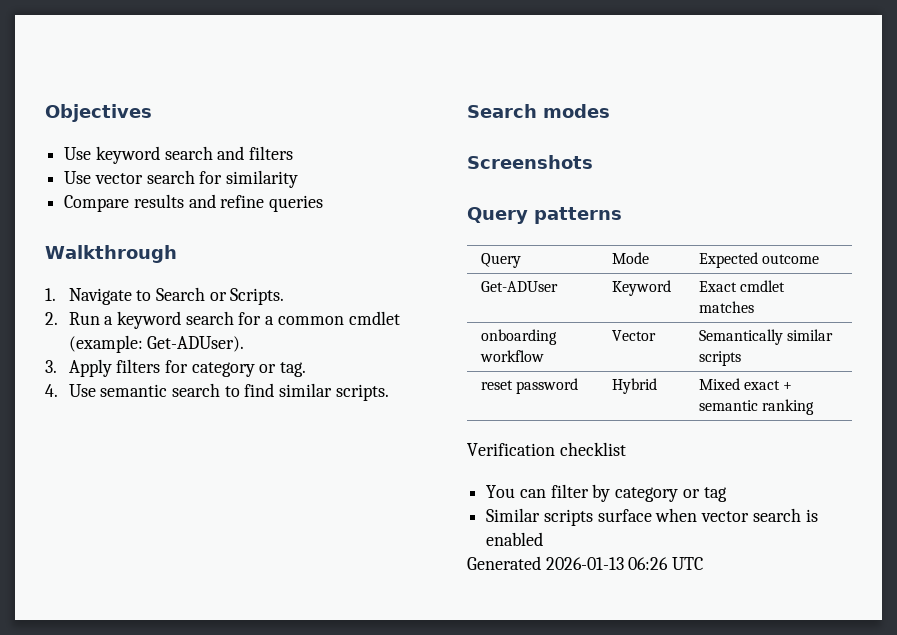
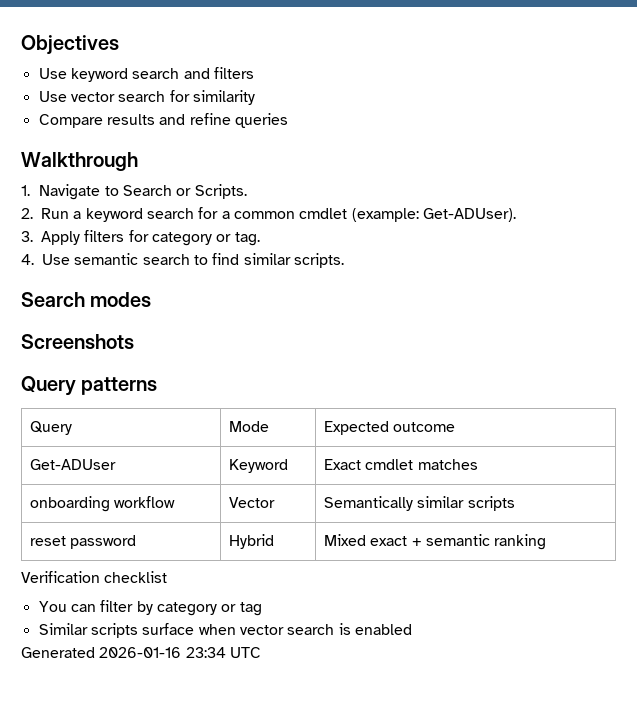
[545,557,669,570] 2026-01-13 06:26 -> [99,647,226,658] 2026-01-16 23:34

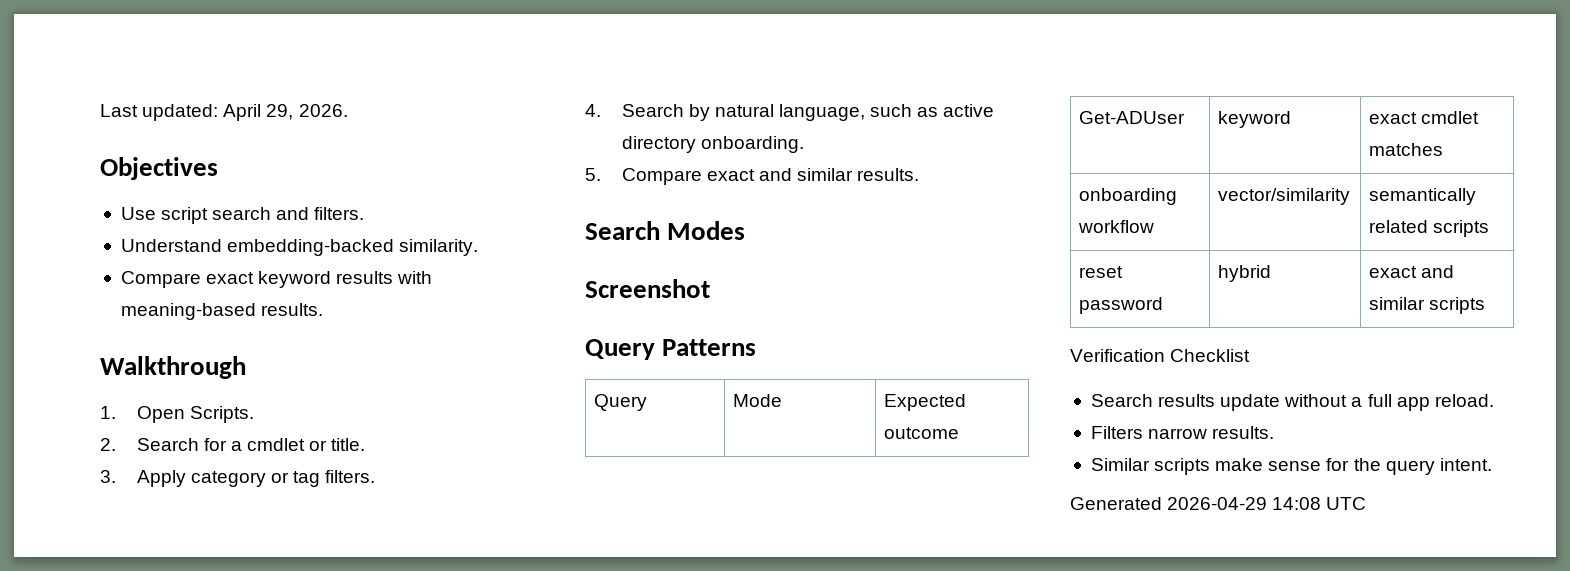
(21, 45) none -> [100,104,348,121] Last updated: April 29, 2026. //
[70,68,128,82] keyword -> [161,207,209,224] script
[213,67,254,79] [38,90,255,105] [38,113,288,128] [21,152,138,171] [21,184,247,200] [21,207,516,222] [21,230,260,246] [21,253,344,268] [21,292,152,307] [21,334,134,349] [21,376,158,396] filters // Use vector search for similarity // Compare results and refine queries // Walkthrough // 1. Navigate to Search or Scripts. // 2. Run a keyword search for a common cmdlet (example: Get-ADUser). // 3. Apply filters for category or tag. // 4. Use semantic search to find similar scripts. // Search modes // Screenshots // Query patterns -> [314,207,365,220] [120,239,479,256] [120,271,433,288] [120,303,324,320] [100,356,246,379] [100,406,254,423] [100,438,366,451] [100,470,376,487] [585,104,995,121] [621,136,804,153] [585,168,920,185] [585,221,746,240] [585,279,710,298] [585,339,757,360] filters. // Understand embedding-backed similarity. // Compare exact keyword results with meaning-based results. // Walkthrough // 1. Open Scripts. // 2. Search for a cmdlet or title. // 3. Apply category or tag filters. // 4. Search by natural language, such as active directory onboarding. // 5. Compare exact and similar results. // Search Modes // Screenshot // Query Patterns
[228,459,288,473] [323,459,361,470] Keyword | Exact -> [1217,111,1291,128] [1368,112,1417,124] keyword | exact
[228,497,275,508] [323,496,465,511] Vector | Semantically similar -> [1217,188,1350,205] [1368,188,1476,205] [1368,220,1428,233] vector/similarity | semantically related
[228,534,274,549] [323,534,547,550] [21,571,168,583] [38,600,262,616] [38,623,412,638] Hybrid | Mixed exact + semantic ranking // Verification checklist // You can filter by category or tag // Similar scripts surface when vector search is enabled -> [1217,265,1271,282] [1368,265,1455,278] [1368,297,1486,314] [1070,349,1251,362] [1090,394,1494,411] [1090,426,1275,439] [1090,458,1492,475] hybrid | exact and similar scripts // Verification Checklist // Search results update without a full app reload. // Filters narrow results. // Similar scripts make sense for the query intent.
[99,647,226,658] 2026-01-16 23:34 -> [1167,497,1322,510] 2026-04-29 14:08

